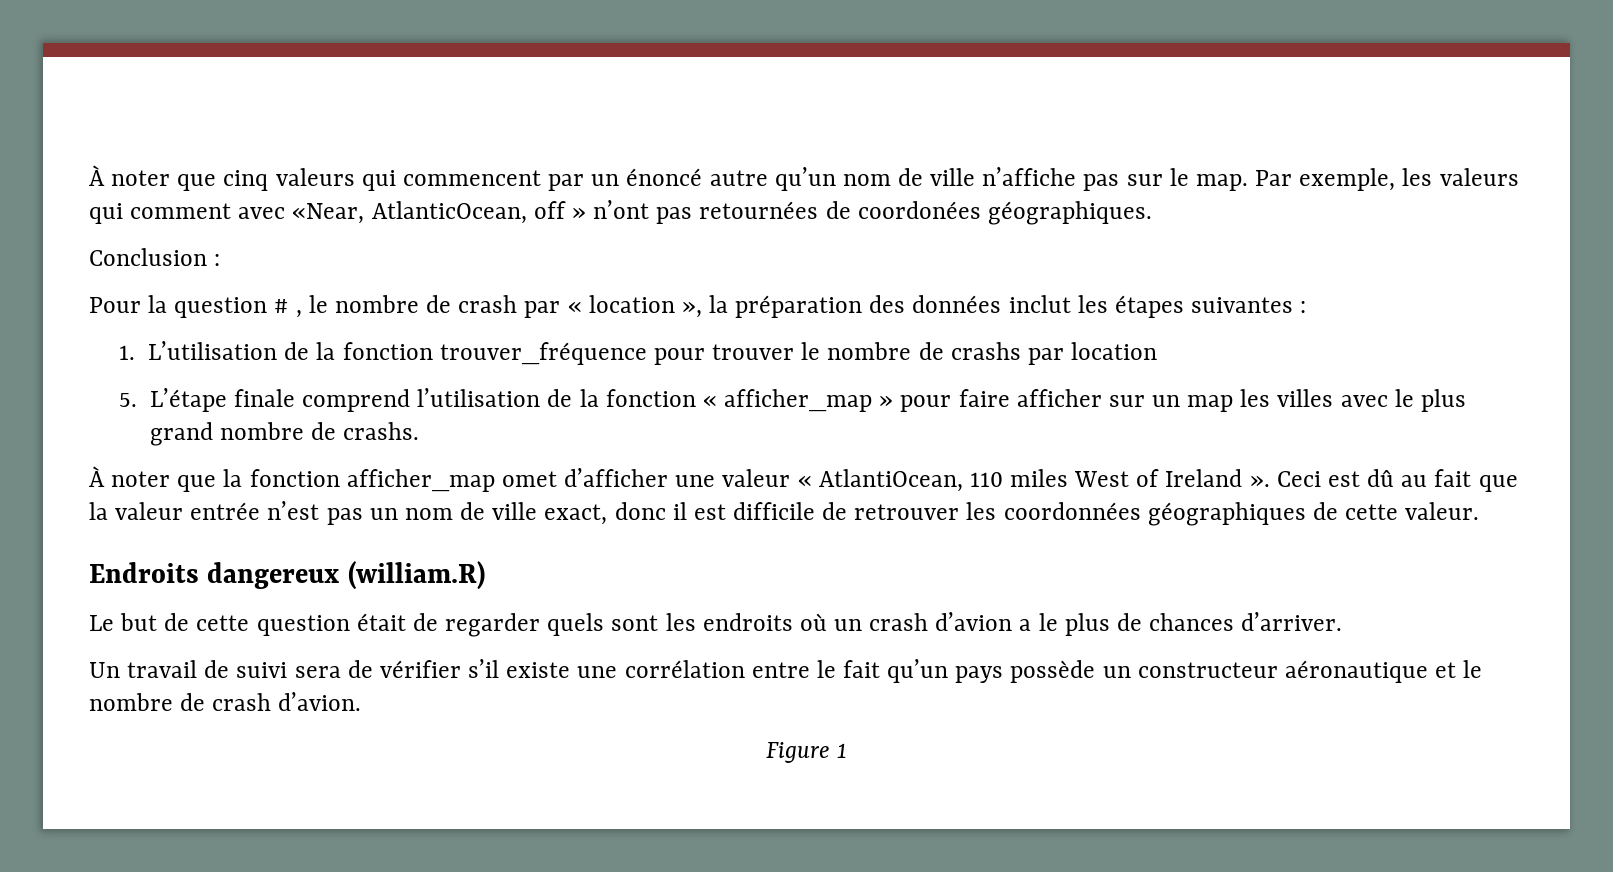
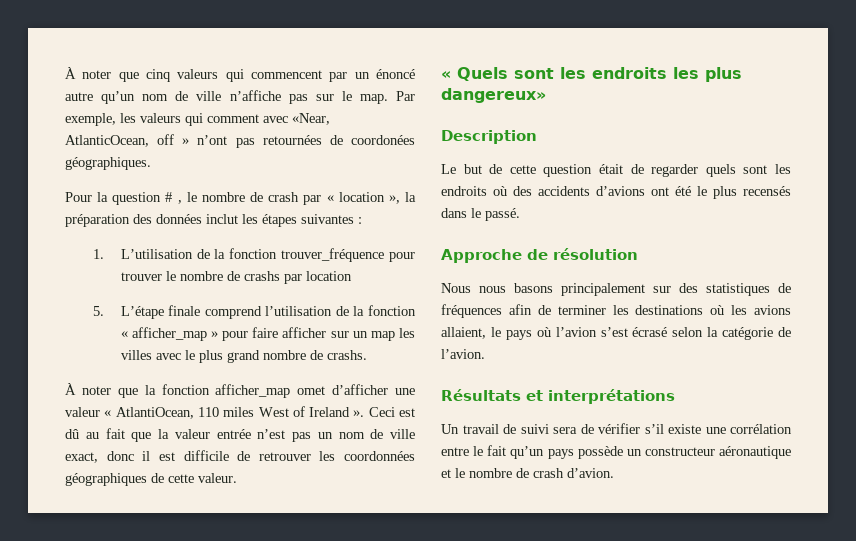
[89,248,221,266] // Conclusion : -> (151, 163) none
[89,561,485,590] Endroits dangereux (william.R) -> [441,67,742,82] [441,88,546,103] [441,130,537,144] « Quels sont les endroits les plus dangereux» // Description
[834,612,1343,636] un crash d’avion a le plus de chances d’arriver. -> [513,186,791,199] [441,208,520,221] [441,248,638,263] [441,283,791,296] [441,304,791,318] [441,327,791,340] [441,349,485,359] [441,389,675,404] des accidents d’avions ont été le plus recensés dans le passé. // Approche de résolution // Nous nous basons principalement sur des statistiques de fréquences afin de terminer les destinations où les avions allaient, le pays où l’avion s’est écrasé selon la catégorie de l’avion. // Résultats et interprétations
[766,742,847,763] // Figure 1 -> (614, 473) none

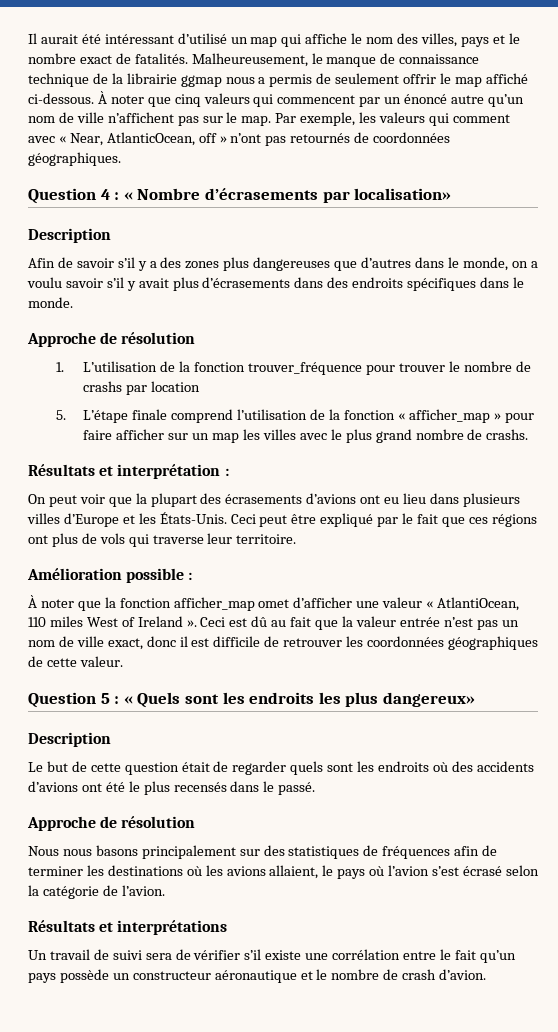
(65, 73) none -> [28,33,520,47] [28,53,480,67] [28,73,528,87] [28,93,94,104] Il aurait été intéressant d’utilisé un map qui affiche le nom des villes, pays et le nombre exact de fatalités. Malheureusement, le manque de connaissance technique de la librairie ggmap nous a permis de seulement offrir le map affiché ci-dessous.
[229,90,281,101] n’affiche -> [107,112,174,123] n’affichent
[292,113,330,125] «Near, -> [58,133,103,146] « Near,
[262,135,415,145] [65,157,151,170] [65,192,416,205] [65,214,362,227] retournées de coordonées géographiques. // Pour la question # , le nombre de crash par « location », la préparation des données inclut les étapes suivantes : -> [290,132,451,143] [28,152,121,166] [28,188,452,204] [28,228,111,243] [28,257,538,271] [27,277,524,291] [28,297,73,308] [27,332,196,347] retournés de coordonnées géographiques. // Question 4 : « Nombre d’écrasements par localisation» // Description // Afin de savoir s’il y a des zones plus dangereuses que d’autres dans le monde, on a voulu savoir s’il y avait plus d’écrasements dans des endroits spécifiques dans le monde. // Approche de résolution
(367, 355) none -> [28,464,229,479] [28,493,520,507] [27,512,537,527] [28,533,297,547] [27,568,193,583] // Résultats et interprétation : // On peut voir que la plupart des écrasements d’avions ont eu lieu dans plusieurs villes d’Europe et les États-Unis. Ceci peut être expliqué par le fait que ces régions ont plus de vols qui traverse leur territoire. // Amélioration possible :
(237, 478) none -> [28,692,120,708] Question 5 :

